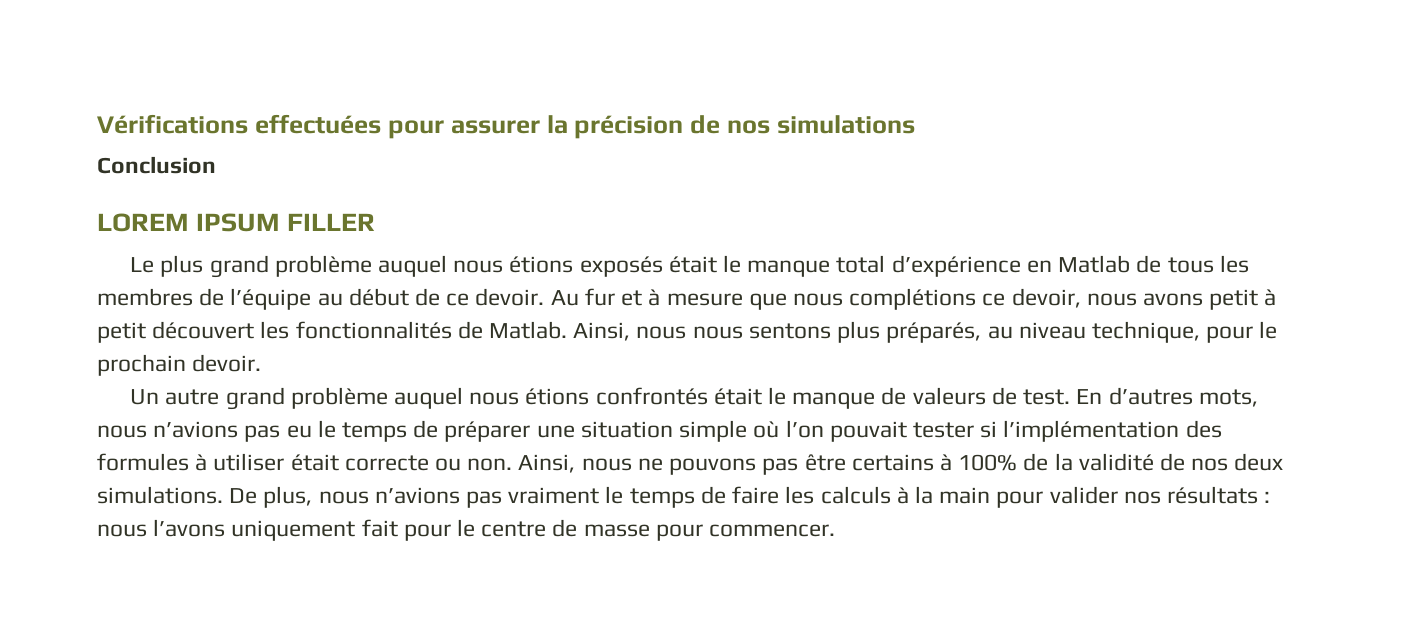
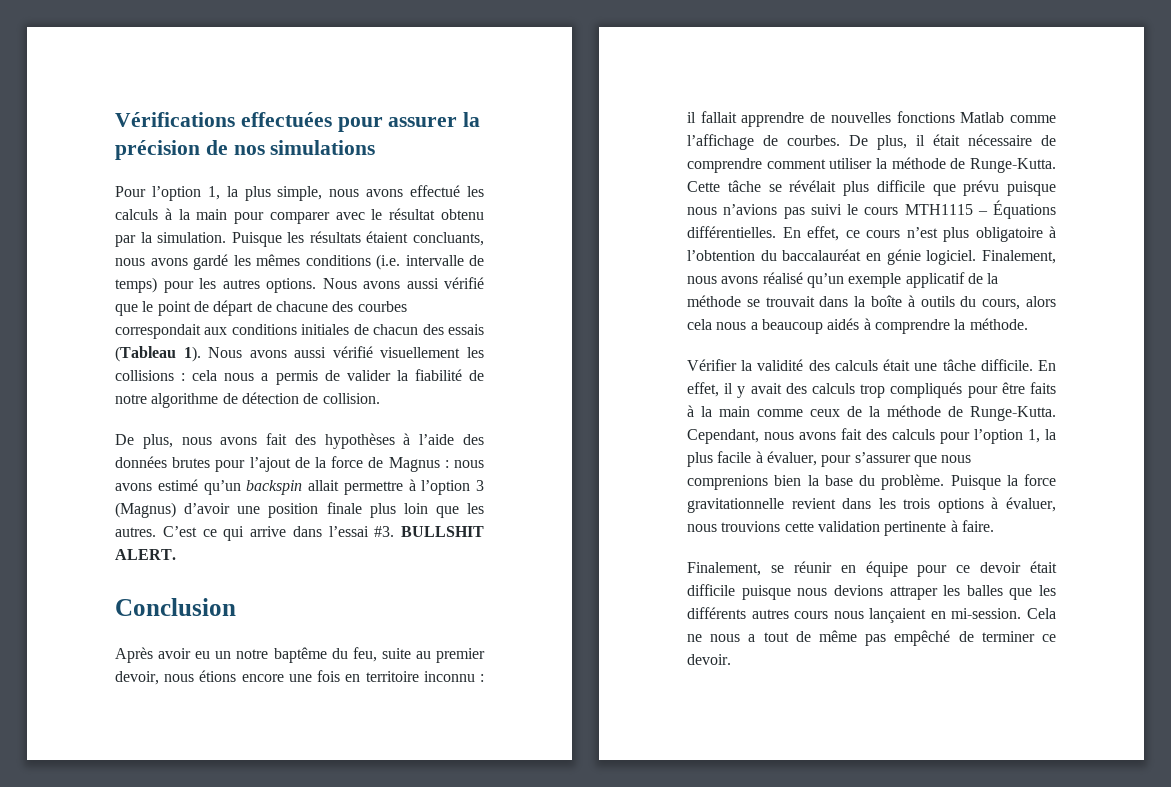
[97,156,216,174] [97,213,376,232] [130,255,1249,278] [97,288,1277,310] [97,321,1278,343] [97,354,262,376] [130,387,1258,410] [97,420,1222,442] [97,453,1284,475] [97,486,780,508] Conclusion // LOREM IPSUM FILLER // Le plus grand problème auquel nous étions exposés était le manque total d’expérience en Matlab de tous les membres de l’équipe au début de ce devoir. Au fur et à mesure que nous complétions ce devoir, nous avons petit à petit découvert les fonctionnalités de Matlab. Ainsi, nous nous sentons plus préparés, au niveau technique, pour le prochain devoir. // Un autre grand problème auquel nous étions confrontés était le manque de valeurs de test. En d’autres mots, nous n’avions pas eu le temps de préparer une situation simple où l’on pouvait tester si l’implémentation des formules à utiliser était correcte ou non. Ainsi, nous ne pouvons pas être certains à 100% de la validité de nos deux simulations. De plus, nous n’avions pas vraiment le temps de faire -> [115,185,461,201] Pour l’option 1, la plus simple, nous avons effectué
[1049,486,1271,504] [97,519,836,541] valider nos résultats : nous l’avons uniquement fait pour le centre de masse pour commencer. -> [269,208,484,224] [115,231,484,247] [115,254,484,270] [115,277,484,293] [115,300,407,316] [115,324,484,339] [115,346,484,362] [115,369,484,385] [115,392,380,408] [115,433,484,449] [115,456,484,472] [115,479,484,495] [115,502,484,518] [115,526,484,541] [115,549,176,560] [115,598,236,616] [115,647,485,663] [115,670,485,685] [687,111,1056,127] [687,134,1056,150] [687,157,1056,173] [687,180,1056,196] [687,200,1056,219] [687,226,1056,242] [687,249,1056,265] [687,272,999,288] [687,295,1056,310] [687,318,1028,334] [687,359,1056,371] [687,382,1056,398] [687,405,1056,421] [687,428,1056,444] [687,451,972,467] [687,474,1056,490] [687,497,1056,513] [687,520,994,536] [687,561,1057,577] [687,584,1056,600] [687,607,1056,623] [687,630,1056,646] [687,654,731,665] comparer avec le résultat obtenu par la simulation. Puisque les résultats étaient concluants, nous avons gardé les mêmes conditions (i.e. intervalle de temps) pour les autres options. Nous avons aussi vérifié que le point de départ de chacune des courbes correspondait aux conditions initiales de chacun des essais (Tableau 1). Nous avons aussi vérifié visuellement les collisions : cela nous a permis de valider la fiabilité de notre algorithme de détection de collision. // De plus, nous avons fait des hypothèses à l’aide des données brutes pour l’ajout de la force de Magnus : nous avons estimé qu’un backspin allait permettre à l’option 3 (Magnus) d’avoir une position finale plus loin que les autres. C’est ce qui arrive dans l’essai #3. BULLSHIT ALERT. // Conclusion // Après avoir eu un notre baptême du feu, suite au premier devoir, nous étions encore une fois en territoire inconnu : il fallait apprendre de nouvelles fonctions Matlab comme l’affichage de courbes. De plus, il était nécessaire de comprendre comment utiliser la méthode de Runge-Kutta. Cette tâche se révélait plus difficile que prévu puisque nous n’avions pas suivi le cours MTH1115 – Équations différentielles. En effet, ce cours n’est plus obligatoire à l’obtention du baccalauréat en génie logiciel. Finalement, nous avons réalisé qu’un exemple applicatif de la méthode se trouvait dans la boîte à outils du cours, alors cela nous a beaucoup aidés à comprendre la méthode. // Vérifier la validité des calculs était une tâche difficile. En effet, il y avait des calculs trop compliqués pour être faits à la main comme ceux de la méthode de Runge-Kutta. Cependant, nous avons fait des calculs pour l’option 1, la plus facile à évaluer, pour s’assurer que nous comprenions bien la base du problème. Puisque la force gravitationnelle revient dans les trois options à évaluer, nous trouvions cette validation pertinente à faire. // Finalement, se réunir en équipe pour ce devoir était difficile puisque nous devions attraper les balles que les différents autres cours nous lançaient en mi-session. Cela ne nous a tout de même pas empêché de terminer ce devoir.

